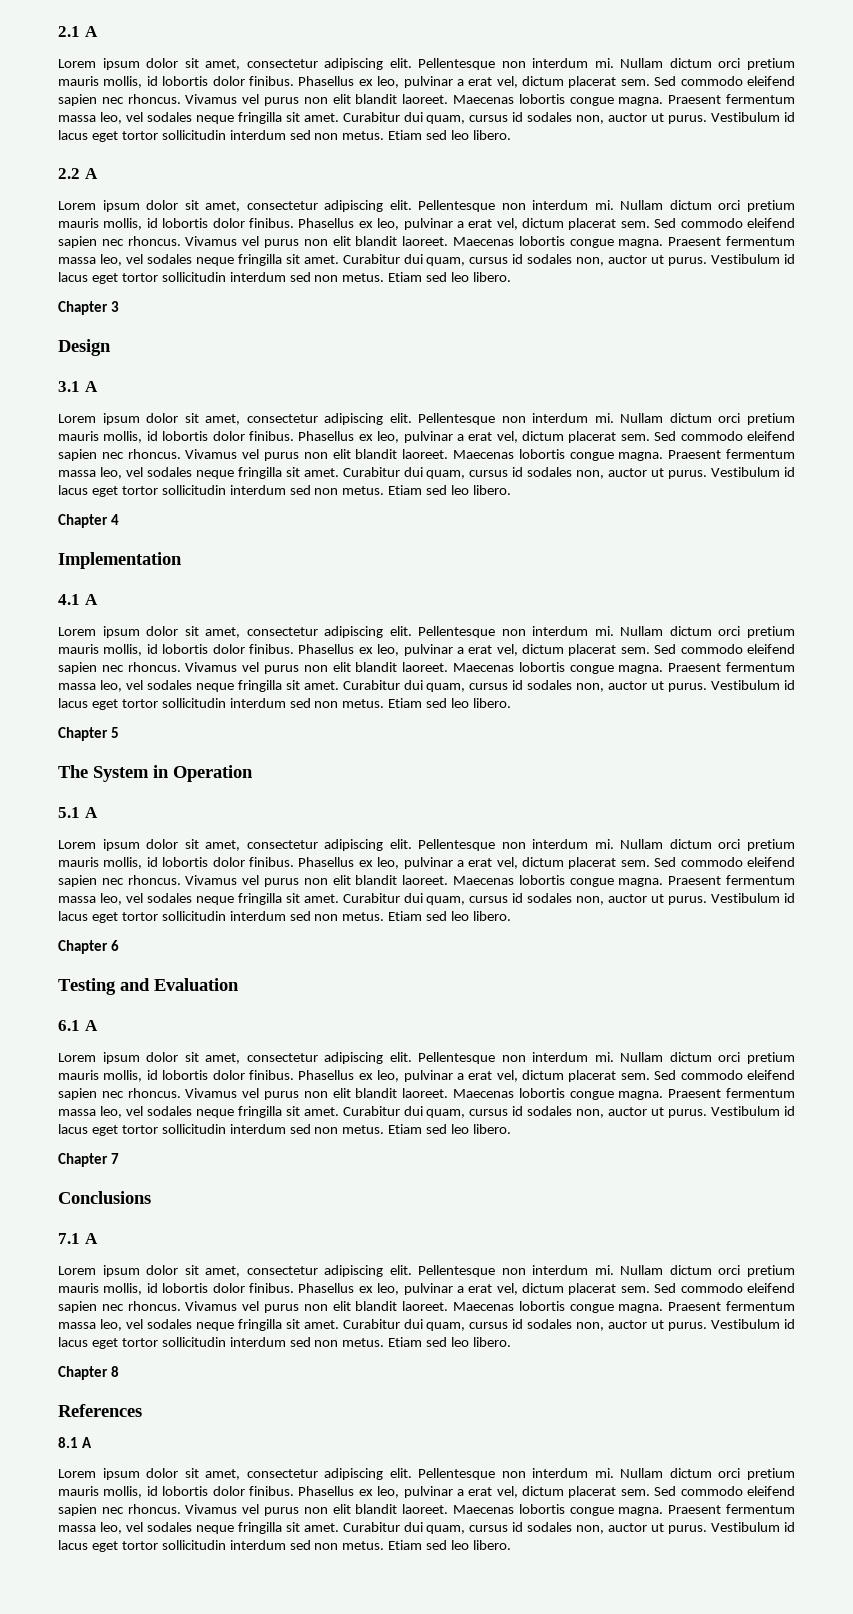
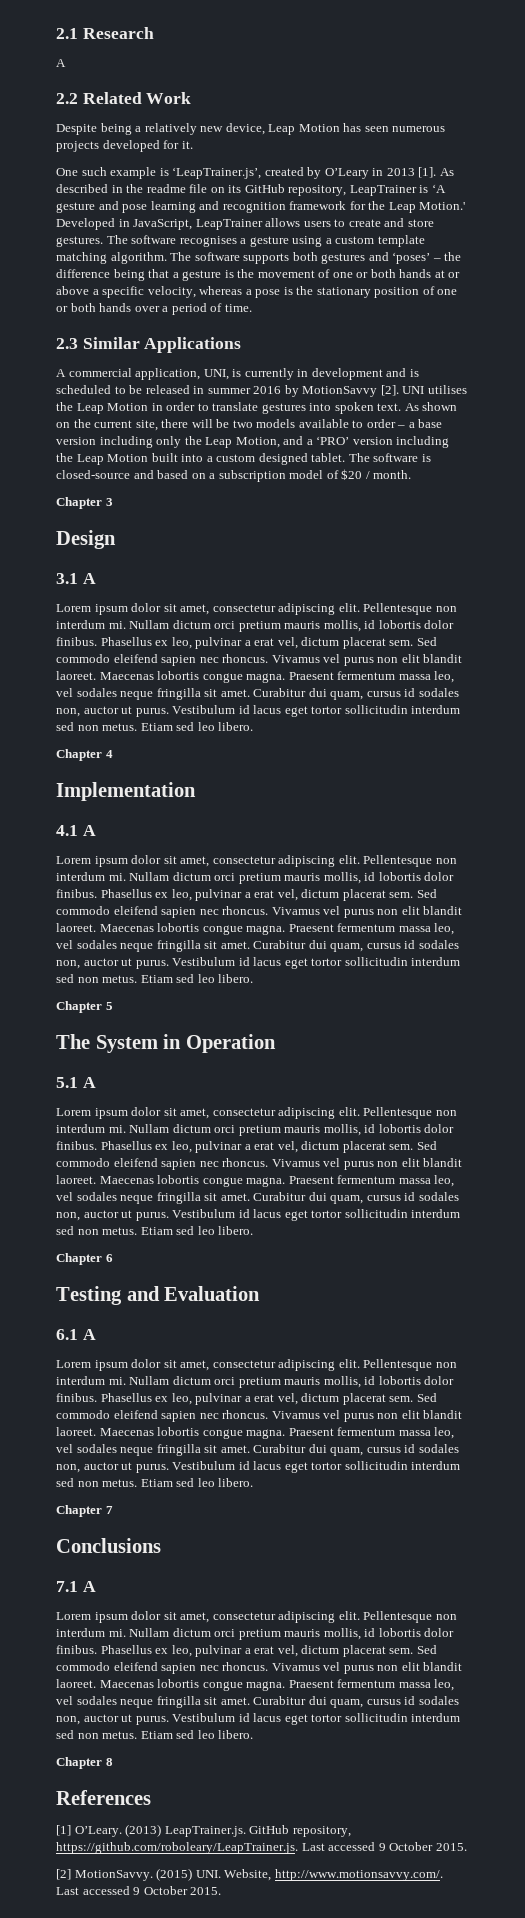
[84,26,98,37] [58,58,795,70] [58,76,796,88] [58,94,795,106] [58,112,795,124] [58,130,512,142] [58,168,98,179] [58,200,795,212] [58,218,796,230] [58,236,795,248] [58,254,795,266] [58,272,512,284] A // Lorem ipsum dolor sit amet, consectetur adipiscing elit. Pellentesque non interdum mi. Nullam dictum orci pretium mauris mollis, id lobortis dolor finibus. Phasellus ex leo, pulvinar a erat vel, dictum placerat sem. Sed commodo eleifend sapien nec rhoncus. Vivamus vel purus non elit blandit laoreet. Maecenas lobortis congue magna. Praesent fermentum massa leo, vel sodales neque fringilla sit amet. Curabitur dui quam, cursus id sodales non, auctor ut purus. Vestibulum id lacus eget tortor sollicitudin interdum sed non metus. Etiam sed leo libero. // 2.2 A // Lorem ipsum dolor sit amet, consectetur adipiscing elit. Pellentesque non interdum mi. Nullam dictum orci pretium mauris mollis, id lobortis dolor finibus. Phasellus ex leo, pulvinar a erat vel, dictum placerat sem. Sed commodo eleifend sapien nec rhoncus. Vivamus vel purus non elit blandit laoreet. Maecenas lobortis congue magna. Praesent fermentum massa leo, vel sodales neque fringilla sit amet. Curabitur dui quam, cursus id sodales non, auctor ut purus. Vestibulum id lacus eget tortor sollicitudin interdum sed non metus. Etiam sed leo libero. -> [82,27,154,39] [56,59,66,67] [56,92,192,104] [56,123,446,135] [56,140,193,152] [56,167,454,179] [56,184,446,196] [56,201,466,213] [56,218,434,230] [56,235,425,247] [56,252,462,264] [56,269,461,281] [56,286,458,298] [56,303,252,315] [56,337,242,353] [56,368,419,380] [56,385,467,397] [56,402,458,414] [56,419,443,431] [56,436,450,448] [56,453,431,465] [56,469,412,482] Research // A // 2.2 Related Work // Despite being a relatively new device, Leap Motion has seen numerous projects developed for it. // One such example is ‘LeapTrainer.js’, created by O’Leary in 2013 [1]. As described in the readme file on its GitHub repository, LeapTrainer is ‘A gesture and pose learning and recognition framework for the Leap Motion.' Developed in JavaScript, LeapTrainer allows users to create and store gestures. The software recognises a gesture using a custom template matching algorithm. The software supports both gestures and ‘poses’ – the difference being that a gesture is the movement of one or both hands at or above a specific velocity, whereas a pose is the stationary position of one or both hands over a period of time. // 2.3 Similar Applications // A commercial application, UNI, is currently in development and is scheduled to be released in summer 2016 by MotionSavvy [2]. UNI utilises the Leap Motion in order to translate gestures into spoken text. As shown on the current site, there will be two models available to order – a base version including only the Leap Motion, and a ‘PRO’ version including the Leap Motion built into a custom designed tablet. The software is closed-source and based on a subscription model of $20 / month.
[58,1437,92,1448] [58,1468,795,1480] [58,1486,796,1498] [58,1504,795,1516] [58,1522,795,1534] [58,1540,512,1552] 8.1 A // Lorem ipsum dolor sit amet, consectetur adipiscing elit. Pellentesque non interdum mi. Nullam dictum orci pretium mauris mollis, id lobortis dolor finibus. Phasellus ex leo, pulvinar a erat vel, dictum placerat sem. Sed commodo eleifend sapien nec rhoncus. Vivamus vel purus non elit blandit laoreet. Maecenas lobortis congue magna. Praesent fermentum massa leo, vel sodales neque fringilla sit amet. Curabitur dui quam, cursus id sodales non, auctor ut purus. Vestibulum id lacus eget tortor sollicitudin interdum sed non metus. Etiam sed leo libero. -> [56,1824,351,1837] [56,1842,467,1854] [56,1868,443,1881] [56,1886,222,1895] [1] O’Leary. (2013) LeapTrainer.js. GitHub repository, https://github.com/roboleary/LeapTrainer.js. Last accessed 9 October 2015. // [2] MotionSavvy. (2015) UNI. Website, http://www.motionsavvy.com/. Last accessed 9 October 2015.

